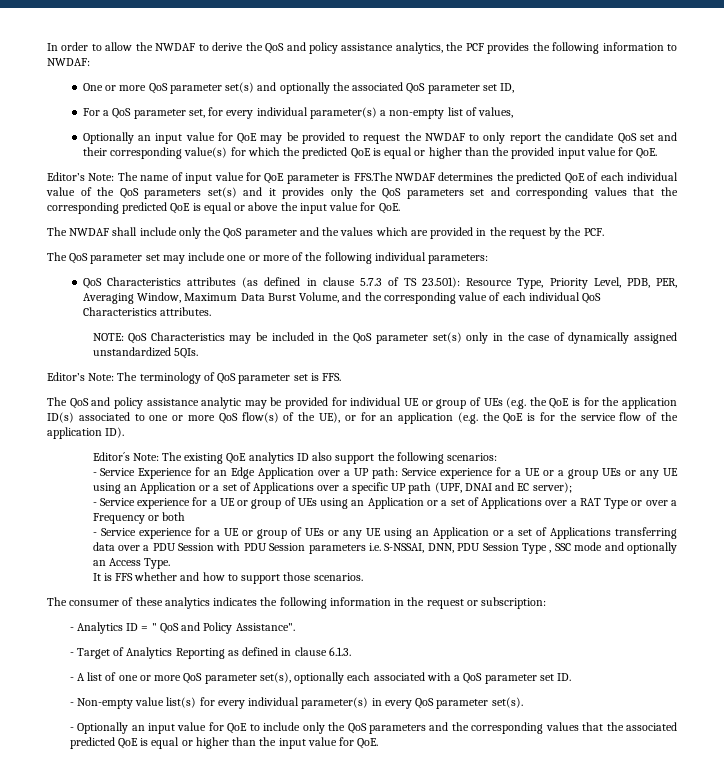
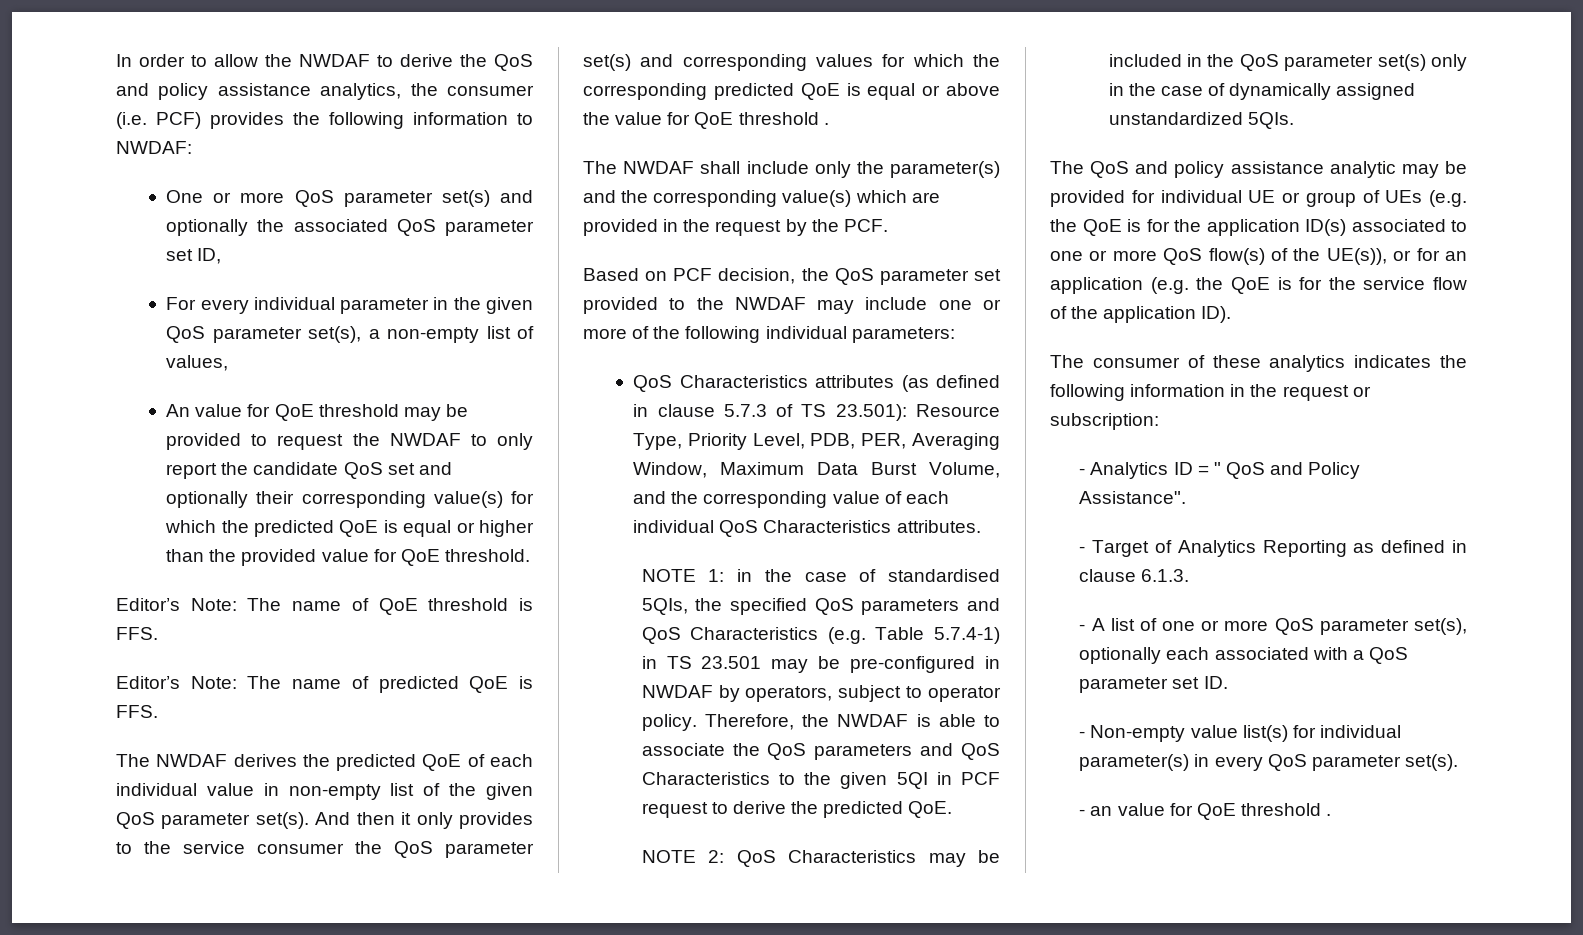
[465,43,484,51] PCF -> [447,85,534,96] [116,112,201,129] consumer (i.e. PCF)
[103,107,377,119] a QoS parameter set, for every individual parameter(s) -> [200,297,533,314] [166,326,362,343] every individual parameter in the given QoS parameter set(s),
[82,132,258,144] Optionally an input value for QoE -> [166,404,399,421] An value for QoE threshold
(677, 136) none -> [166,491,249,508] optionally
[557,147,658,159] [47,172,494,184] input value for QoE. // Editor’s Note: The name of input value for QoE parameter is FFS.The NWDAF determines -> [321,549,530,566] [116,598,533,615] [116,627,158,640] [116,676,533,693] [116,705,158,718] [116,754,297,767] value for QoE threshold. // Editor’s Note: The name of QoE threshold is FFS. // Editor’s Note: The name of predicted QoE is FFS. // The NWDAF derives
[80,187,485,199] of the QoS parameters set(s) and it provides only the QoS parameters set -> [263,783,533,800] [116,812,533,829] [116,841,534,858] [583,54,631,71] in non-empty list of the given QoS parameter set(s). And then it only provides to the service consumer the QoS parameter set(s)
[633,187,655,196] that -> [882,54,964,67] for which
[299,202,400,214] input value for QoE. -> [615,112,829,129] value for QoE threshold .
[223,227,374,239] QoS parameter and the values -> [890,161,1001,178] [583,190,852,207] parameter(s) and the corresponding value(s)
[47,252,160,264] The QoS parameter set -> [583,268,1001,285] [583,297,806,314] Based on PCF decision, the QoS parameter set provided to the NWDAF
[92,333,124,341] NOTE: -> [641,569,1000,582] [641,598,1000,615] [641,627,1000,644] [641,656,1000,673] [641,685,1001,702] [641,714,1000,731] [641,743,1000,760] [641,772,1000,789] [641,801,953,818] [641,850,725,863] NOTE 1: in the case of standardised 5QIs, the specified QoS parameters and QoS Characteristics (e.g. Table 5.7.4-1) in TS 23.501 may be pre-configured in NWDAF by operators, subject to operator policy. Therefore, the NWDAF is able to associate the QoS parameters and QoS Characteristics to the given 5QI in PCF request to derive the predicted QoE. // NOTE 2:
[47,372,342,384] // Editor’s Note: The terminology of QoS parameter set is FFS. -> (1294, 120) none
[318,412,340,423] UE), -> [1326,248,1387,265] UE(s)),
[92,452,498,464] [92,467,678,479] [92,482,572,494] [92,497,677,509] [92,512,185,524] [92,527,678,539] [92,542,678,554] [92,558,170,569] [92,572,363,584] // Editor´s Note: The existing QoE analytics ID also support the following scenarios: // - Service Experience for an Edge Application over a UP path: Service experience for a UE or a group UEs or any UE using an Application or a set of Applications over a specific UP path (UPF, DNAI and EC server); // - Service experience for a UE or group of UEs using an Application or a set of Applications over a RAT Type or over a Frequency or both // - Service experience for a UE or group of UEs or any UE using an Application or a set of Applications transferring data over a PDU Session with PDU Session parameters i.e. S-NSSAI, DNN, PDU Session Type , SSC mode and optionally an Access Type. // It is FFS whether and how to support those scenarios. -> (1232, 314) none
[217,700,245,709] every -> (1316, 731) none
[77,722,677,734] [69,737,379,749] Optionally an input value for QoE to include only the QoS parameters and the corresponding values that the associated predicted QoE is equal or higher than the input value for QoE. -> [1090,803,1332,820] an value for QoE threshold .

